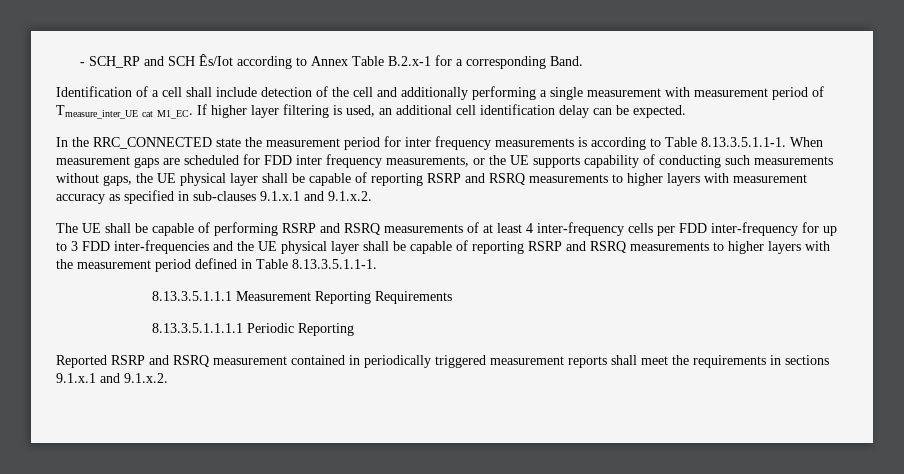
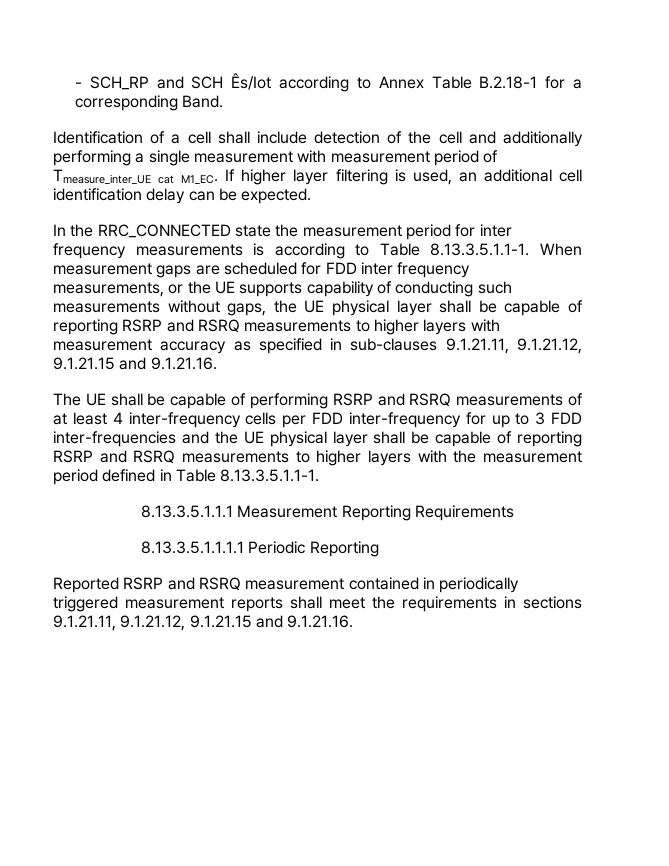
[387,56,431,66] B.2.x-1 -> [479,76,538,89] B.2.18-1
[260,191,372,201] 9.1.x.1 and 9.1.x.2. -> [445,338,582,354] [53,357,217,370] 9.1.21.11, 9.1.21.12, 9.1.21.15 and 9.1.21.16.
[56,373,168,383] 9.1.x.1 and 9.1.x.2. -> [53,615,354,631] 9.1.21.11, 9.1.21.12, 9.1.21.15 and 9.1.21.16.

